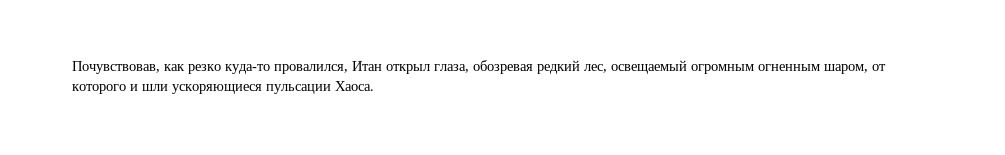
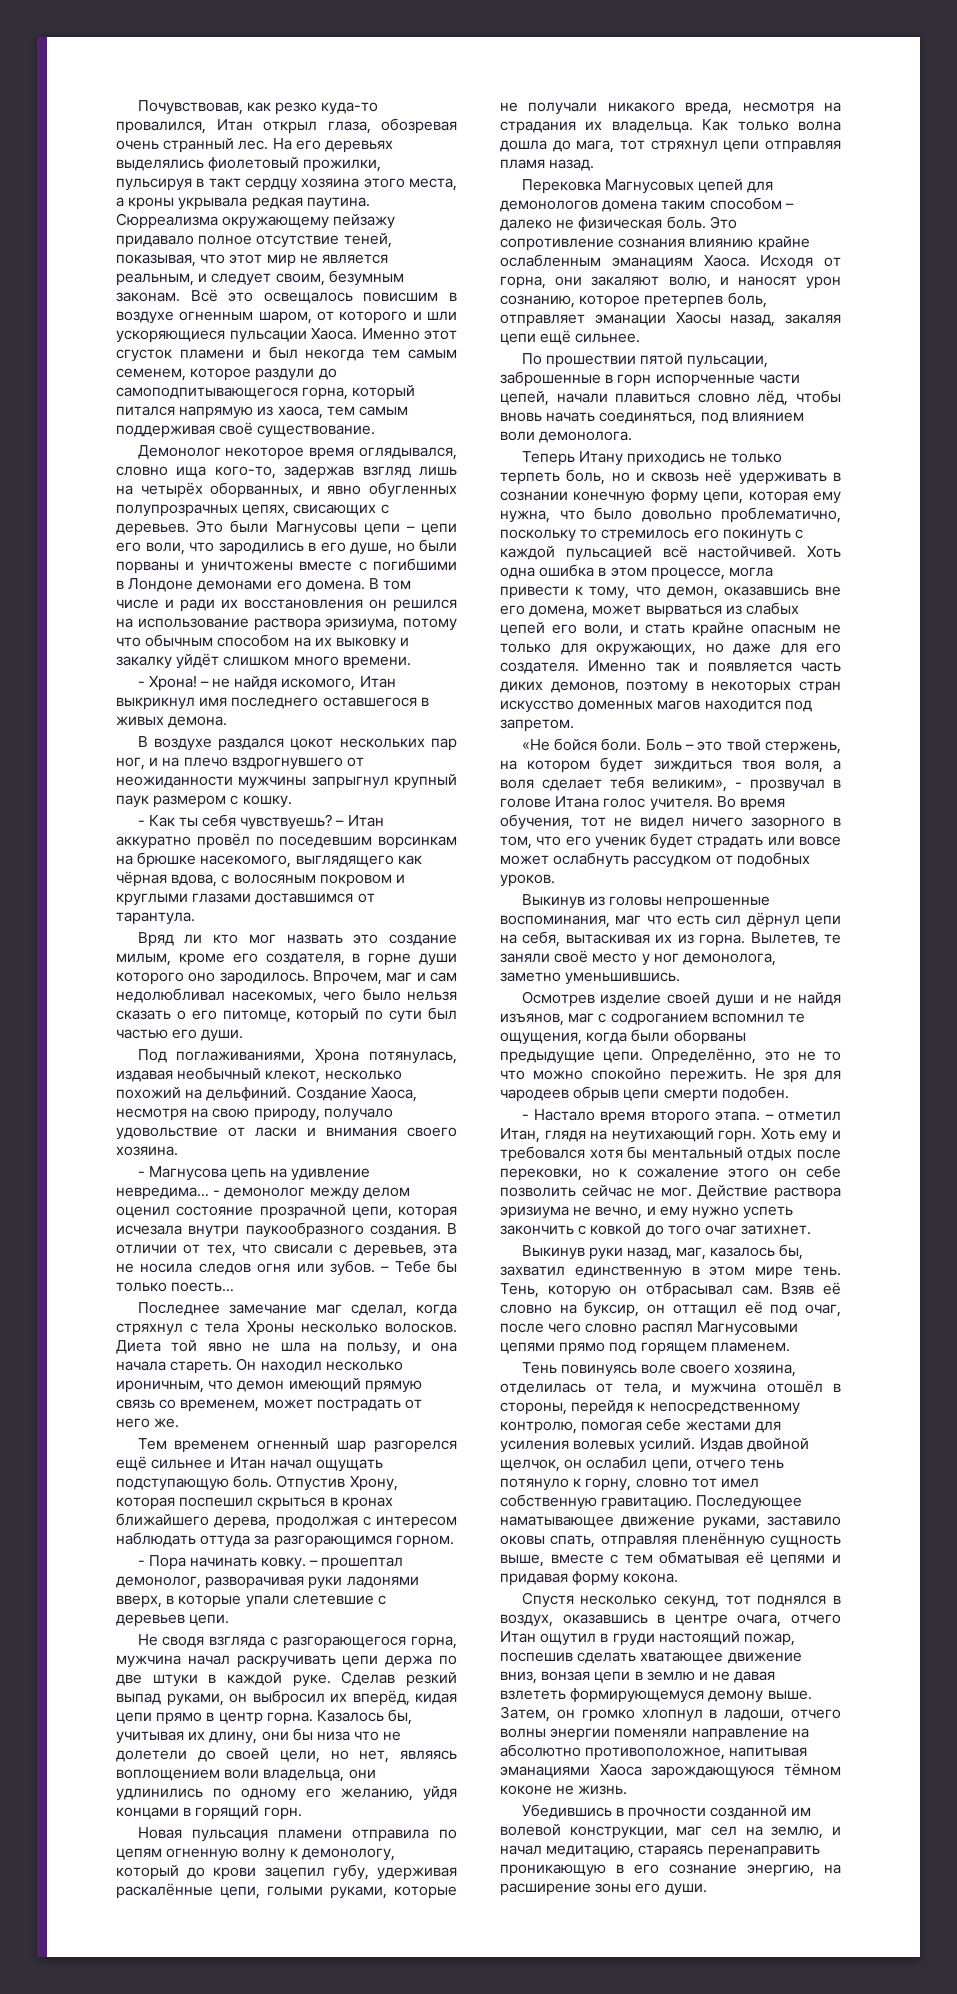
[537,60,754,74] редкий лес, освещаемый огромным -> [116,138,393,153] [116,157,382,172] [116,178,457,191] [116,197,370,210] [116,213,396,229] [116,233,392,248] [116,254,388,267] [116,270,404,286] [116,289,457,304] [116,311,174,324] очень странный лес. На его деревьях выделялись фиолетовый прожилки, пульсируя в такт сердцу хозяина этого места, а кроны укрывала редкая паутина. Сюрреализма окружающему пейзажу придавало полное отсутствие теней, показывая, что этот мир не является реальным, и следует своим, безумным законам. Всё это освещалось повисшим в воздухе
(374, 86) none -> [361,328,457,340] [116,346,457,362] [116,368,337,381] [116,385,416,400] [116,406,408,419] [116,422,376,438] [137,445,457,460] [116,466,457,479] [116,482,457,498] [116,504,389,517] [116,520,457,536] [116,539,457,555] [116,558,457,574] [116,578,412,592] [116,599,457,612] [116,618,457,631] [116,634,410,650] [116,653,411,669] [137,676,396,691] [116,697,429,710] [116,716,228,728] [137,736,457,751] [116,757,364,770] [116,774,457,789] [116,795,292,808] [137,814,384,830] [116,833,457,849] [116,852,422,868] [116,871,405,887] [116,893,375,906] [116,912,195,925] [137,932,458,947] [116,953,457,966] [116,970,457,985] [116,988,457,1004] [116,1007,457,1023] [116,1029,244,1042] [137,1049,457,1064] [116,1067,402,1083] [116,1086,417,1102] [116,1108,393,1121] [116,1127,457,1140] [116,1146,178,1156] [137,1166,371,1181] [116,1187,410,1200] [116,1204,457,1219] [116,1222,457,1238] [116,1244,457,1257] [116,1260,457,1276] [116,1282,235,1292] [137,1302,457,1317] [116,1321,457,1336] [116,1340,457,1355] [116,1358,403,1374] [116,1378,422,1393] [116,1399,422,1412] [116,1418,180,1428] [137,1438,457,1453] [116,1456,383,1472] [116,1475,398,1491] [116,1497,393,1510] [116,1513,457,1529] [116,1532,454,1548] [137,1555,404,1570] [116,1576,419,1589] [116,1595,386,1608] [116,1614,230,1627] [137,1634,457,1649] [116,1655,457,1668] [116,1671,457,1687] [116,1690,457,1706] [116,1709,413,1725] [116,1728,402,1744] [116,1748,457,1763] [116,1769,376,1782] [116,1786,457,1801] [116,1805,302,1820] [137,1827,457,1842] [116,1848,395,1861] [116,1864,457,1880] [116,1883,457,1899] [500,102,841,115] [500,119,841,134] [500,140,841,153] [500,159,595,171] [521,179,774,194] [500,197,794,212] [500,216,737,231] [500,236,810,251] [500,254,841,269] [500,276,841,289] [500,292,767,308] [500,312,841,327] [500,330,641,345] [521,353,769,368] [500,371,800,387] [500,390,841,406] [500,412,804,425] [500,431,633,443] [521,451,783,466] [500,469,841,485] [500,489,841,504] [500,507,841,523] [500,529,803,542] [500,545,841,561] [500,564,773,580] [500,586,841,599] [500,602,799,618] [500,622,841,637] [500,643,841,656] [500,660,841,674] [500,681,841,694] [500,700,812,713] [500,719,574,732] [521,738,841,754] [500,757,841,773] [500,776,841,792] [500,796,785,811] [500,814,841,830] [500,833,841,849] [500,852,810,868] [500,874,555,887] [521,894,771,909] [500,912,841,928] [500,931,841,947] [500,950,776,966] [500,972,681,985] [521,991,841,1007] [500,1013,805,1026] [500,1029,746,1045] [500,1048,841,1064] [500,1068,841,1083] [500,1086,789,1102] [521,1109,841,1124] [500,1128,841,1143] [500,1146,841,1162] [500,1165,841,1181] [500,1185,841,1200] [500,1206,794,1219] [500,1223,812,1237] [521,1244,804,1260] [500,1266,841,1279] [500,1282,841,1298] [500,1301,841,1317] [500,1321,798,1336] [500,1342,790,1355] [521,1362,797,1377] [500,1380,841,1396] [500,1400,800,1415] [500,1418,781,1434] [500,1438,809,1453] [500,1456,784,1472] [500,1478,759,1491] [500,1494,803,1510] [500,1516,841,1529] [500,1532,841,1548] [500,1551,841,1567] [500,1571,679,1586] [521,1592,841,1608] [500,1614,841,1627] [500,1631,795,1646] [500,1652,802,1664] [500,1671,776,1684] [500,1688,812,1703] [500,1706,841,1722] [500,1728,809,1741] [500,1744,808,1760] [500,1763,841,1779] [500,1785,628,1795] [521,1804,812,1820] [500,1824,841,1839] [500,1845,820,1858] [500,1864,841,1877] [500,1883,707,1896] Именно этот сгусток пламени и был некогда тем самым семенем, которое раздули до самоподпитывающегося горна, который питался напрямую из хаоса, тем самым поддерживая своё существование. // Демонолог некоторое время оглядывался, словно ища кого-то, задержав взгляд лишь на четырёх оборванных, и явно обугленных полупрозрачных цепях, свисающих с деревьев. Это были Магнусовы цепи – цепи его воли, что зародились в его душе, но были порваны и уничтожены вместе с погибшими в Лондоне демонами его домена. В том числе и ради их восстановления он решился на использование раствора эризиума, потому что обычным способом на их выковку и закалку уйдёт слишком много времени. // - Хрона! – не найдя искомого, Итан выкрикнул имя последнего оставшегося в живых демона. // В воздухе раздался цокот нескольких пар ног, и на плечо вздрогнувшего от неожиданности мужчины запрыгнул крупный паук размером с кошку. // - Как ты себя чувствуешь? – Итан аккуратно провёл по поседевшим ворсинкам на брюшке насекомого, выглядящего как чёрная вдова, с волосяным покровом и круглыми глазами доставшимся от тарантула. // Вряд ли кто мог назвать это создание милым, кроме его создателя, в горне души которого оно зародилось. Впрочем, маг и сам недолюбливал насекомых, чего было нельзя сказать о его питомце, который по сути был частью его души. // Под поглаживаниями, Хрона потянулась, издавая необычный клекот, несколько похожий на дельфиний. Создание Хаоса, несмотря на свою природу, получало удовольствие от ласки и внимания своего хозяина. // - Магнусова цепь на удивление невредима… - демонолог между делом оценил состояние прозрачной цепи, которая исчезала внутри паукообразного создания. В отличии от тех, что свисали с деревьев, эта не носила следов огня или зубов. – Тебе бы только поесть… // Последнее замечание маг сделал, когда стряхнул с тела Хроны несколько волосков. Диета той явно не шла на пользу, и она начала стареть. Он находил несколько ироничным, что демон имеющий прямую связь со временем, может пострадать от него же. // Тем временем огненный шар разгорелся ещё сильнее и Итан начал ощущать подступающую боль. Отпустив Хрону, которая поспешил скрыться в кронах ближайшего дерева, продолжая с интересом наблюдать оттуда за разгорающимся горном. // - Пора начинать ковку. – прошептал демонолог, разворачивая руки ладонями вверх, в которые упали слетевшие с деревьев цепи. // Не сводя взгляда с разгорающегося горна, мужчина начал раскручивать цепи держа по две штуки в каждой руке. Сделав резкий выпад руками, он выбросил их вперёд, кидая цепи прямо в центр горна. Казалось бы, учитывая их длину, они бы низа что не долетели до своей цели, но нет, являясь воплощением воли владельца, они удлинились по одному его желанию, уйдя концами в горящий горн. // Новая пульсация пламени отправила по цепям огненную волну к демонологу, который до крови зацепил губу, удерживая раскалённые цепи, голыми руками, которые не получали никакого вреда, несмотря на страдания их владельца. Как только волна дошла до мага, тот стряхнул цепи отправляя пламя назад. // Перековка Магнусовых цепей для демонологов домена таким способом – далеко не физическая боль. Это сопротивление сознания влиянию крайне ослабленным эманациям Хаоса. Исходя от горна, они закаляют волю, и наносят урон сознанию, которое претерпев боль, отправляет эманации Хаосы назад, закаляя цепи ещё сильнее. // По прошествии пятой пульсации, заброшенные в горн испорченные части цепей, начали плавиться словно лёд, чтобы вновь начать соединяться, под влиянием воли демонолога. // Теперь Итану приходись не только терпеть боль, но и сквозь неё удерживать в сознании конечную форму цепи, которая ему нужна, что было довольно проблематично, поскольку то стремилось его покинуть с каждой пульсацией всё настойчивей. Хоть одна ошибка в этом процессе, могла привести к тому, что демон, оказавшись вне его домена, может вырваться из слабых цепей его воли, и стать крайне опасным не только для окружающих, но даже для его создателя. Именно так и появляется часть диких демонов, поэтому в некоторых стран искусство доменных магов находится под запретом. // «Не бойся боли. Боль – это твой стержень, на котором будет зиждиться твоя воля, а воля сделает тебя великим», - прозвучал в голове Итана голос учителя. Во время обучения, тот не видел ничего зазорного в том, что его ученик будет страдать или вовсе может ослабнуть рассудком от подобных уроков. // Выкинув из головы непрошенные воспоминания, маг что есть сил дёрнул цепи на себя, вытаскивая их из горна. Вылетев, те заняли своё место у ног демонолога, заметно уменьшившись. // Осмотрев изделие своей души и не найдя изъянов, маг с содроганием вспомнил те ощущения, когда были оборваны предыдущие цепи. Определённо, это не то что можно спокойно пережить. Не зря для чародеев обрыв цепи смерти подобен. // - Настало время второго этапа. – отметил Итан, глядя на неутихающий горн. Хоть ему и требовался хотя бы ментальный отдых после перековки, но к сожаление этого он себе позволить сейчас не мог. Действие раствора эризиума не вечно, и ему нужно успеть закончить с ковкой до того очаг затихнет. // Выкинув руки назад, маг, казалось бы, захватил единственную в этом мире тень. Тень, которую он отбрасывал сам. Взяв её словно на буксир, он оттащил её под очаг, после чего словно распял Магнусовыми цепями прямо под горящем пламенем. // Тень повинуясь воле своего хозяина, отделилась от тела, и мужчина отошёл в стороны, перейдя к непосредственному контролю, помогая себе жестами для усиления волевых усилий. Издав двойной щелчок, он ослабил цепи, отчего тень потянуло к горну, словно тот имел собственную гравитацию. Последующее наматывающее движение руками, заставило оковы спать, отправляя пленённую сущность выше, вместе с тем обматывая её цепями и придавая форму кокона. // Спустя несколько секунд, тот поднялся в воздух, оказавшись в центре очага, отчего Итан ощутил в груди настоящий пожар, поспешив сделать хватающее движение вниз, вонзая цепи в землю и не давая взлететь формирующемуся демону выше. Затем, он громко хлопнул в ладоши, отчего волны энергии поменяли направление на абсолютно противоположное, напитывая эманациями Хаоса зарождающуюся тёмном коконе не жизнь. // Убедившись в прочности созданной им волевой конструкции, маг сел на землю, и начал медитацию, стараясь перенаправить проникающую в его сознание энергию, на расширение зоны его души.

